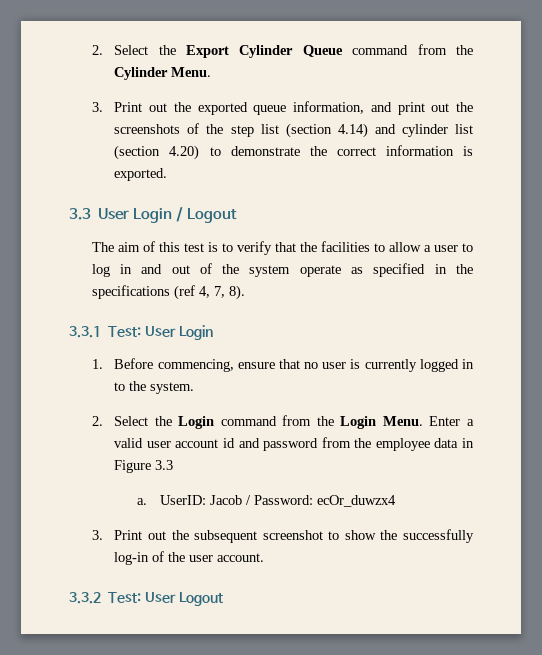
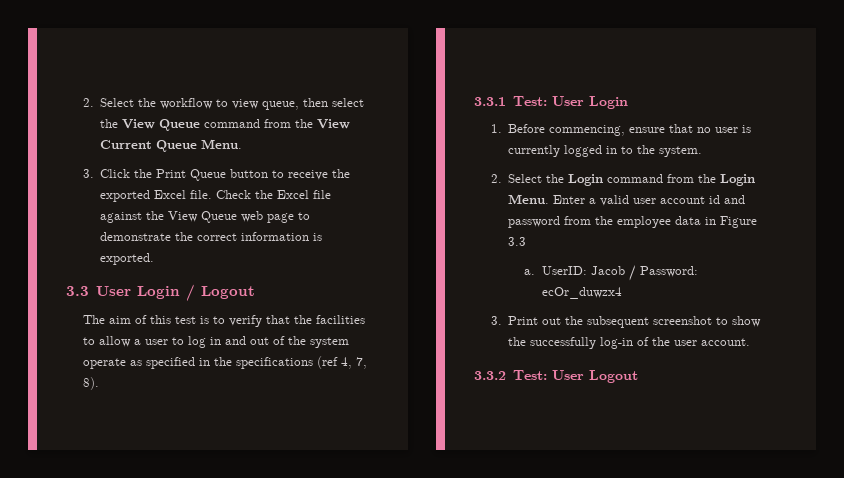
[91,45,294,58] 2. Select the Export Cylinder -> [82,98,365,110] [100,119,156,129] 2. Select the workflow to view queue, then select the View
[114,67,169,80] Cylinder -> [317,119,351,129] [100,140,198,152] View Current Queue
[114,101,473,115] [114,123,474,138] [114,145,200,160] Print out the exported queue information, and print out the screenshots of the step list (section 4.14) and cylinder list (section 4.20) -> [100,169,351,181] [100,190,332,202] [100,211,295,223] Click the Print Queue button to receive the exported Excel file. Check the Excel file against the View Queue web page

